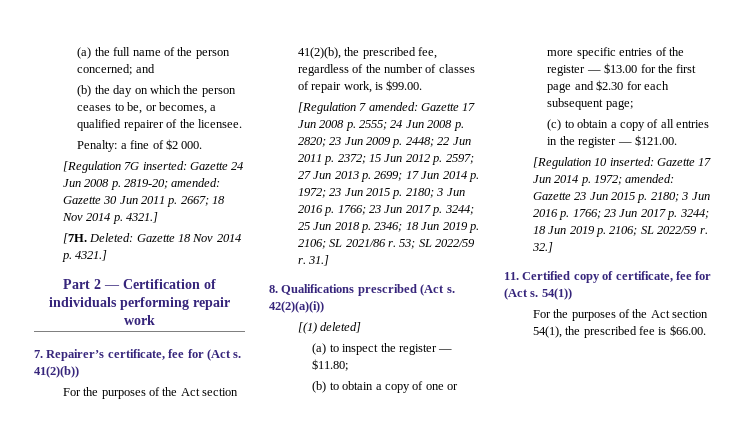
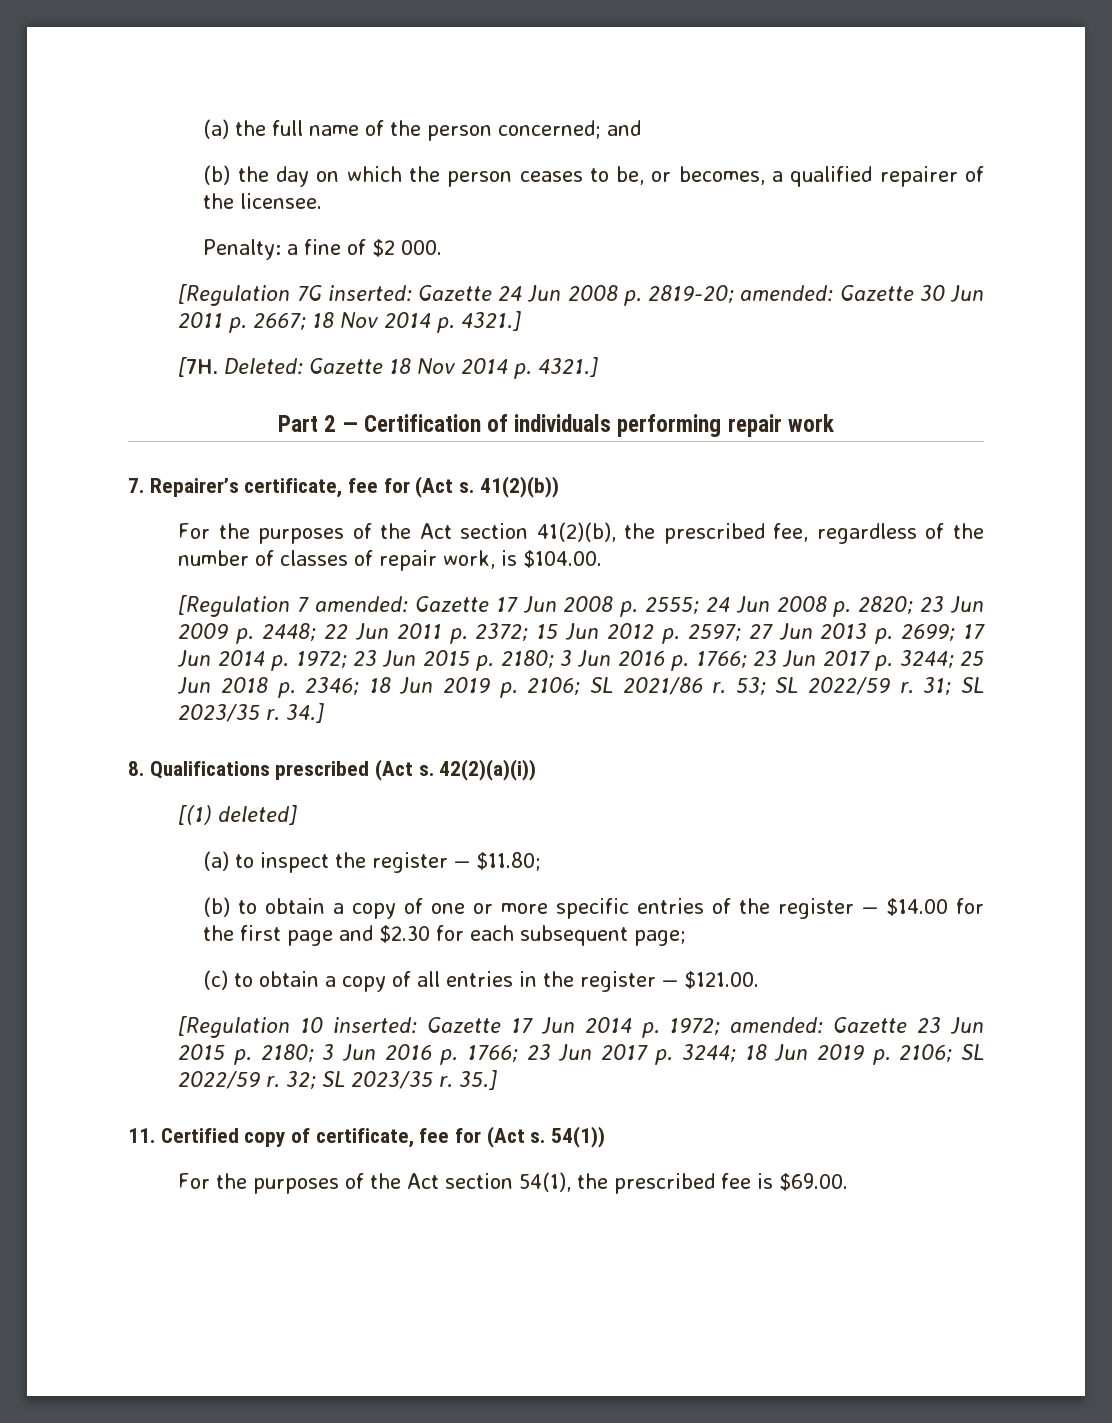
[386,80,423,91] $99.00. -> [523,550,603,568] $104.00.
[308,255,330,266] 31.] -> [923,677,984,695] [178,703,325,723] 31; SL 2023/35 r. 34.]
[604,63,638,74] $13.00 -> [886,898,949,916] $14.00
[531,242,553,253] 32.] -> [286,1070,498,1090] 32; SL 2023/35 r. 35.]
[669,325,706,336] $66.00. -> [779,1173,849,1191] $69.00.

